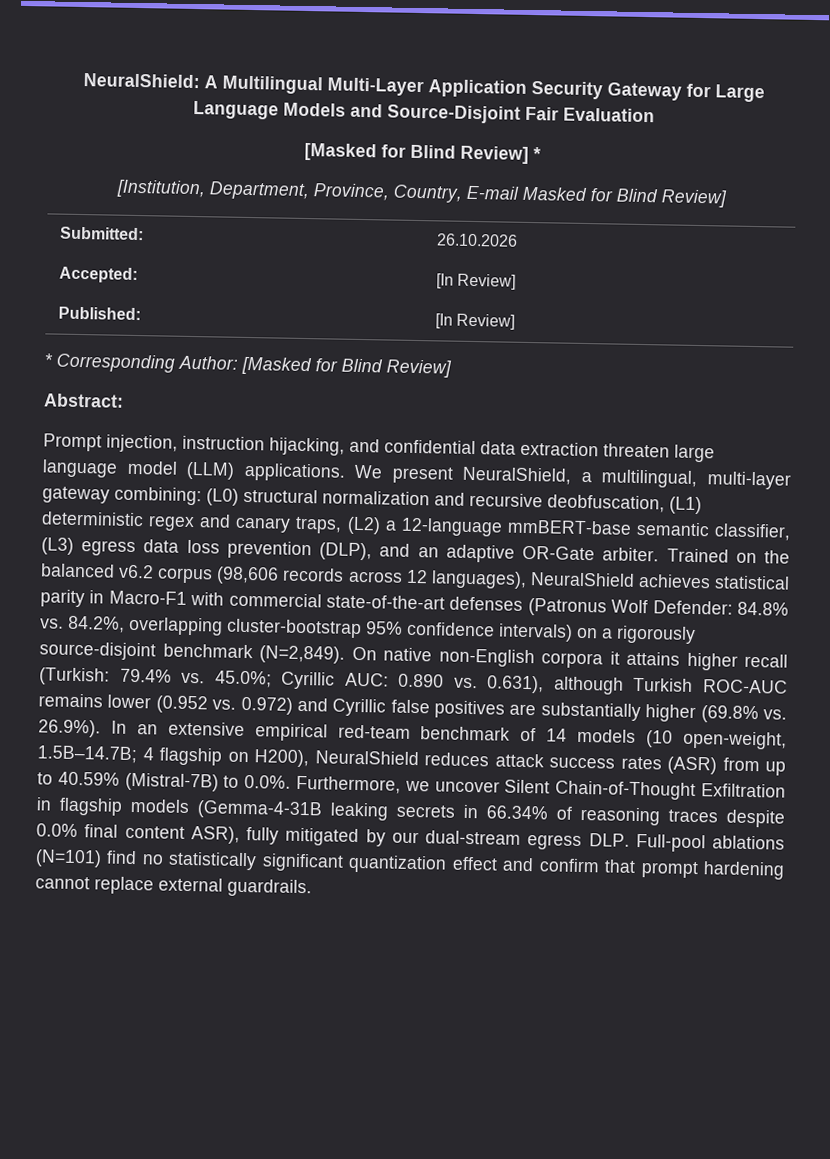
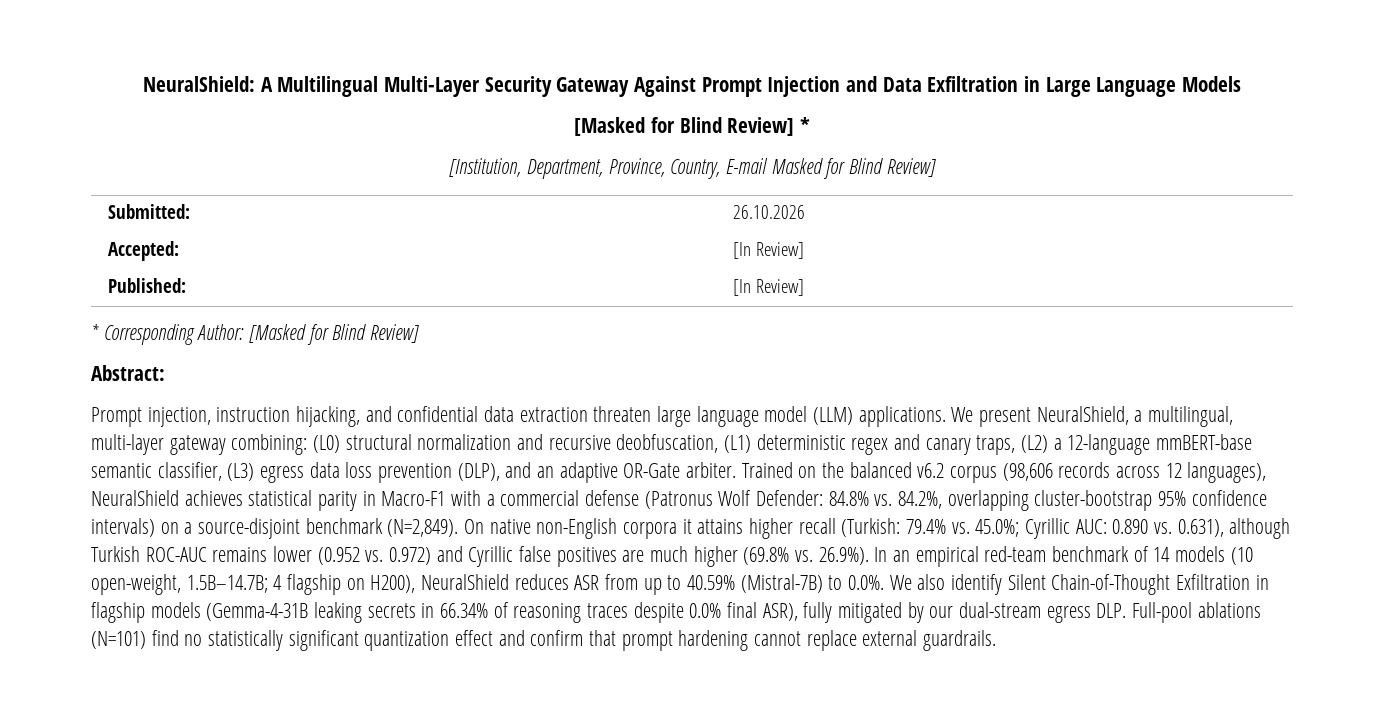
[427,79,527,98] Application -> (480, 86) none
[685,83,711,98] for -> [633,76,1041,97] Against Prompt Injection and Data Exfiltration in
[349,103,655,124] and Source-Disjoint Fair Evaluation -> (1242, 84) none
[228,592,524,611] commercial state-of-the-art defenses -> [486,490,640,506] a commercial defense
[616,625,696,644] rigorously -> (193, 528) none
[540,702,641,722] substantially -> [650,546,689,562] much
[167,721,245,736] extensive -> (911, 556) none
[494,753,717,775] attack success rates (ASR) -> [574,575,600,590] ASR
[296,775,500,794] Furthermore, we uncover -> [889,574,1003,595] We also identify
[124,825,185,839] content -> (758, 610) none

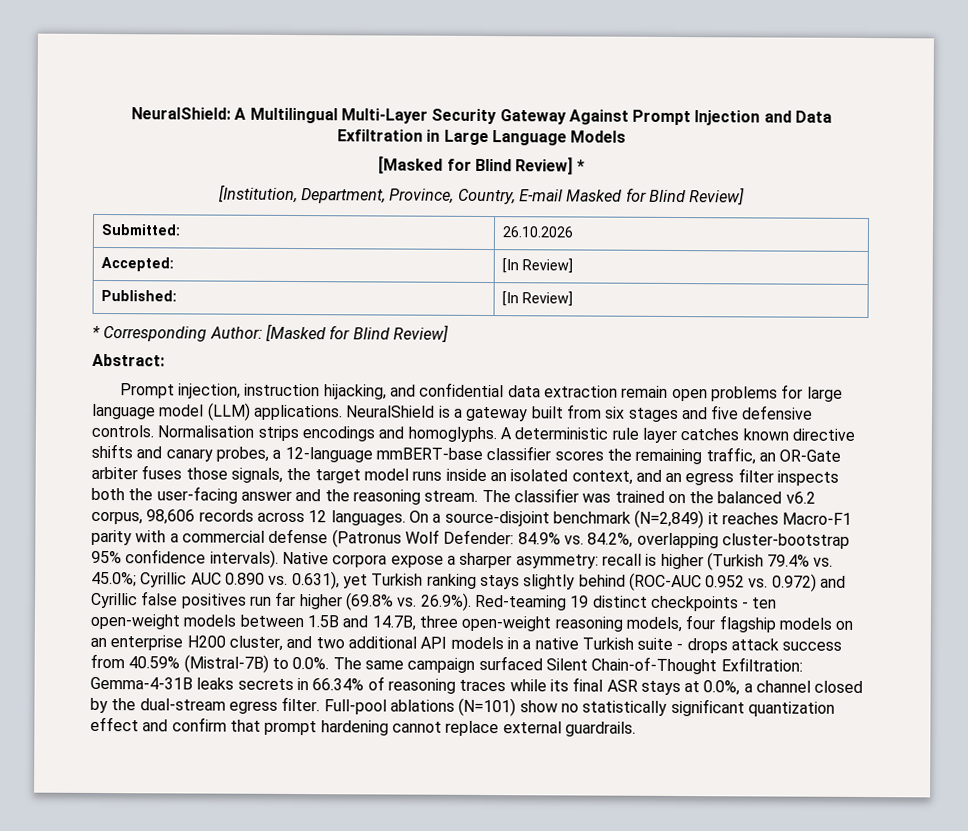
[593,406,652,422] threaten -> [621,384,804,402] remain open problems for
[951,406,1234,427] [91,434,1253,455] [91,462,793,483] We present NeuralShield, a multilingual, multi-layer gateway combining: (L0) structural normalization and recursive deobfuscation, (L1) deterministic regex and canary traps, (L2) a 12-language mmBERT-base semantic classifier, (L3) egress data loss prevention (DLP), and an adaptive OR-Gate arbiter. Trained -> [345,404,814,423] [91,424,855,444] [91,443,842,465] [91,465,840,486] [91,486,665,505] NeuralShield is a gateway built from six stages and five defensive controls. Normalisation strips encodings and homoglyphs. A deterministic rule layer catches known directive shifts and canary probes, a 12-language mmBERT-base classifier scores the remaining traffic, an OR-Gate arbiter fuses those signals, the target model runs inside an isolated context, and an egress filter inspects both the user-facing answer and the reasoning stream. The classifier was trained
[950,463,1053,483] corpus (98,606 -> [91,509,196,525] corpus, 98,606
[1187,462,1267,483] [91,490,446,511] languages), NeuralShield achieves statistical parity in Macro-F1 -> [330,509,853,529] [91,529,132,546] languages. On a source-disjoint benchmark (N=2,849) it reaches Macro-F1 parity
[828,491,869,506] 84.8% -> [517,532,561,545] 84.9%
[91,518,901,539] intervals) on a source-disjoint benchmark (N=2,849). On native non-English corpora it attains higher recall (Turkish: -> [209,549,764,571] intervals). Native corpora expose a sharper asymmetry: recall is higher (Turkish
[1075,519,1107,534] AUC: -> [190,572,222,585] AUC
[1229,518,1291,539] [91,546,360,565] although Turkish ROC-AUC remains lower (0.952 -> [342,572,746,592] yet Turkish ranking stays slightly behind (ROC-AUC 0.952
[622,546,689,562] are much -> [249,591,297,607] run far
[874,546,1253,567] [91,574,1269,595] [91,602,363,623] In an empirical red-team benchmark of 14 models (10 open-weight, 1.5B–14.7B; 4 flagship on H200), NeuralShield reduces ASR from up to 40.59% (Mistral-7B) to 0.0%. We also identify Silent Chain-of-Thought Exfiltration in flagship models (Gemma-4-31B leaking -> [473,594,778,612] [90,613,854,633] [90,635,843,654] [90,653,803,675] [90,676,235,690] Red-teaming 19 distinct checkpoints - ten open-weight models between 1.5B and 14.7B, three open-weight reasoning models, four flagship models on an enterprise H200 cluster, and two additional API models in a native Turkish suite - drops attack success from 40.59% (Mistral-7B) to 0.0%. The same campaign surfaced Silent Chain-of-Thought Exfiltration: Gemma-4-31B leaks
[633,602,954,623] despite 0.0% final ASR), fully mitigated by our -> [509,677,864,696] [90,697,137,714] while its final ASR stays at 0.0%, a channel closed by the
[1096,603,1127,618] DLP. -> [281,696,321,712] filter.
[151,630,179,646] find -> [519,700,558,713] show

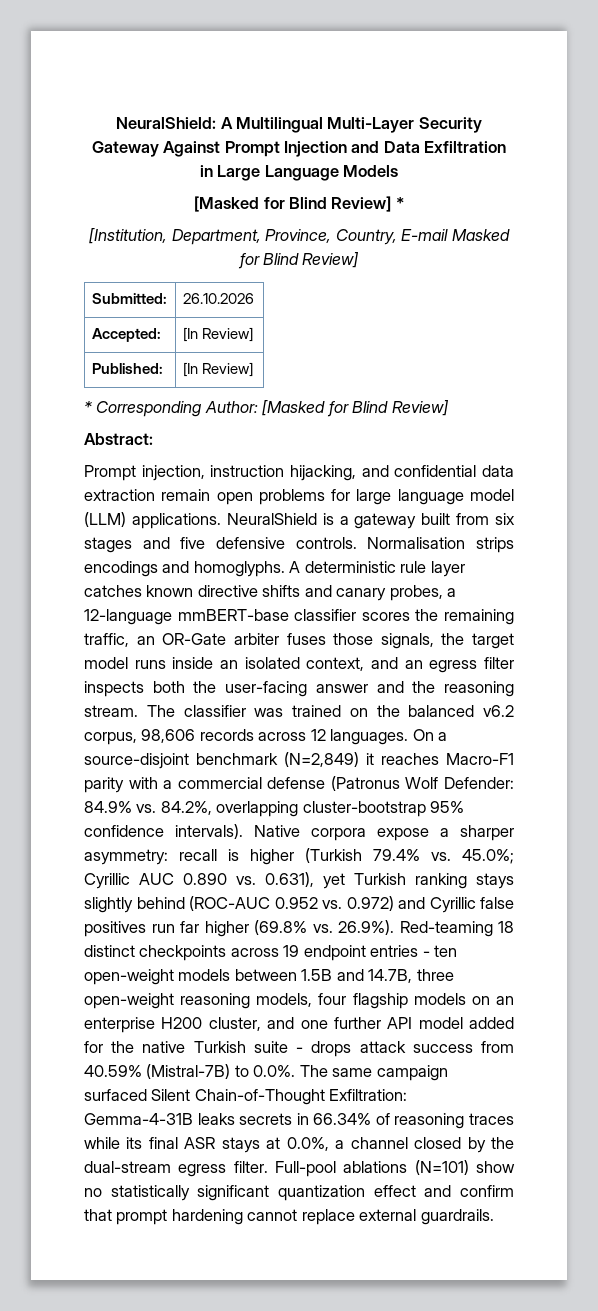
[569,595,590,608] 19 -> [498,921,514,933] 18
(739, 603) none -> [230,945,419,961] across 19 endpoint entries
[315,636,532,650] two additional API models in a -> [300,1017,514,1029] [84,1041,135,1053] one further API model added for the

